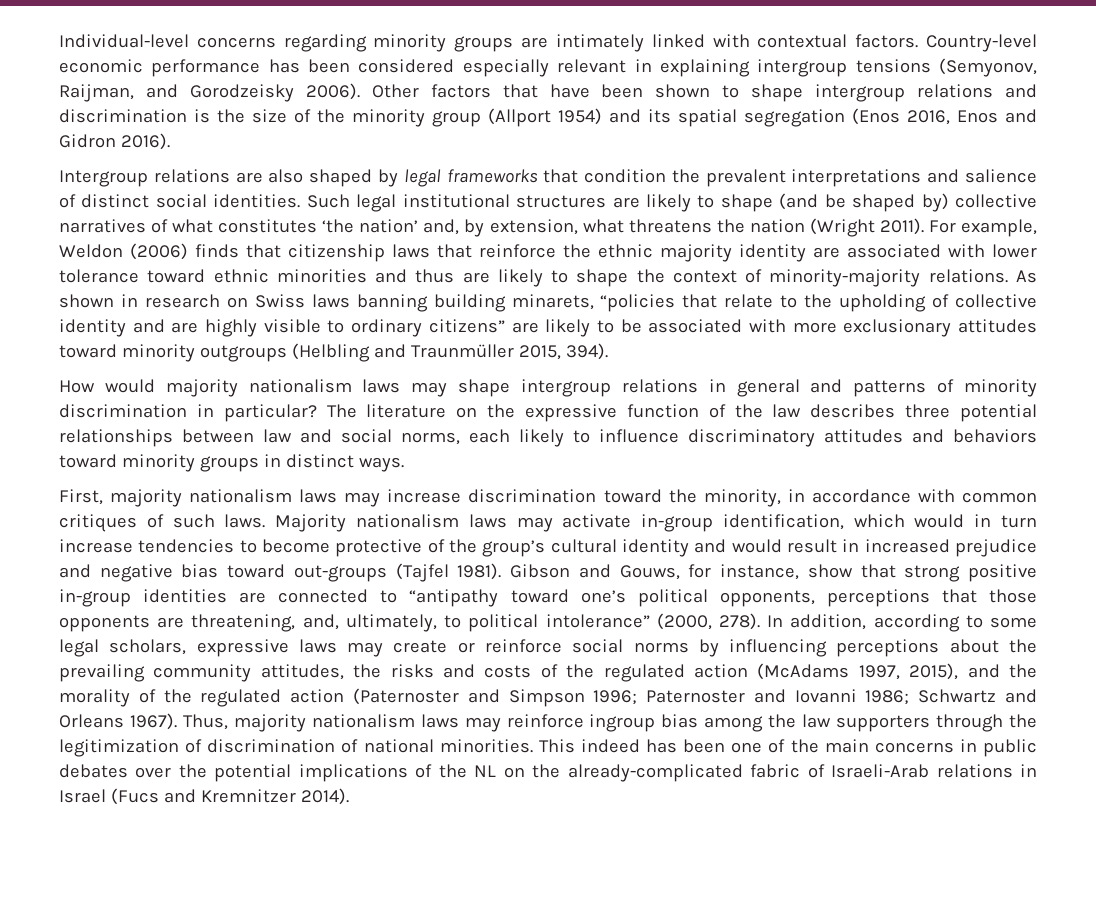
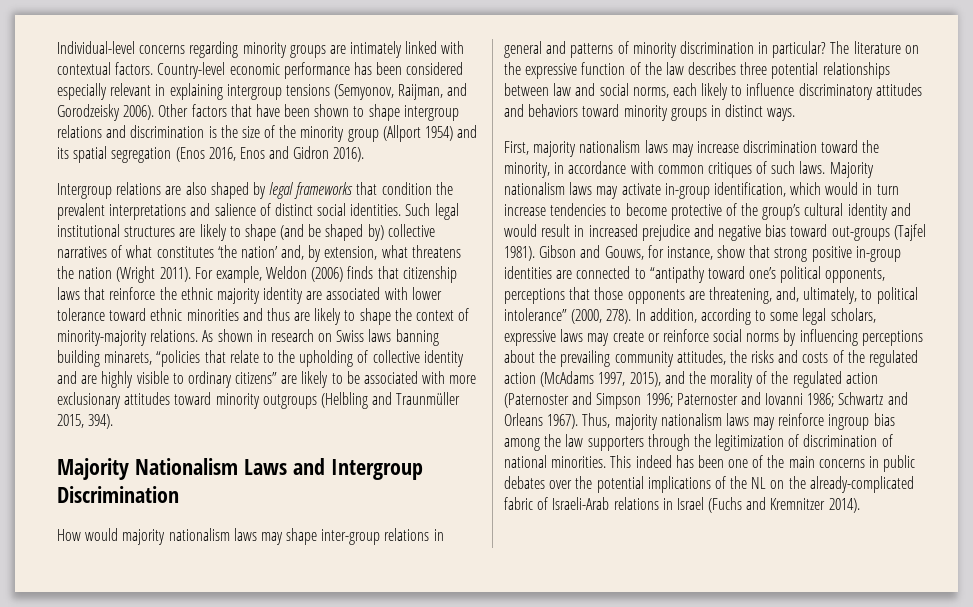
(608, 351) none -> [57,458,423,480] [57,486,179,503] // Majority Nationalism Laws and Intergroup Discrimination
[520,379,611,397] intergroup -> [321,529,381,545] inter-group
[110,788,159,805] (Fucs -> [708,497,743,513] (Fuchs

